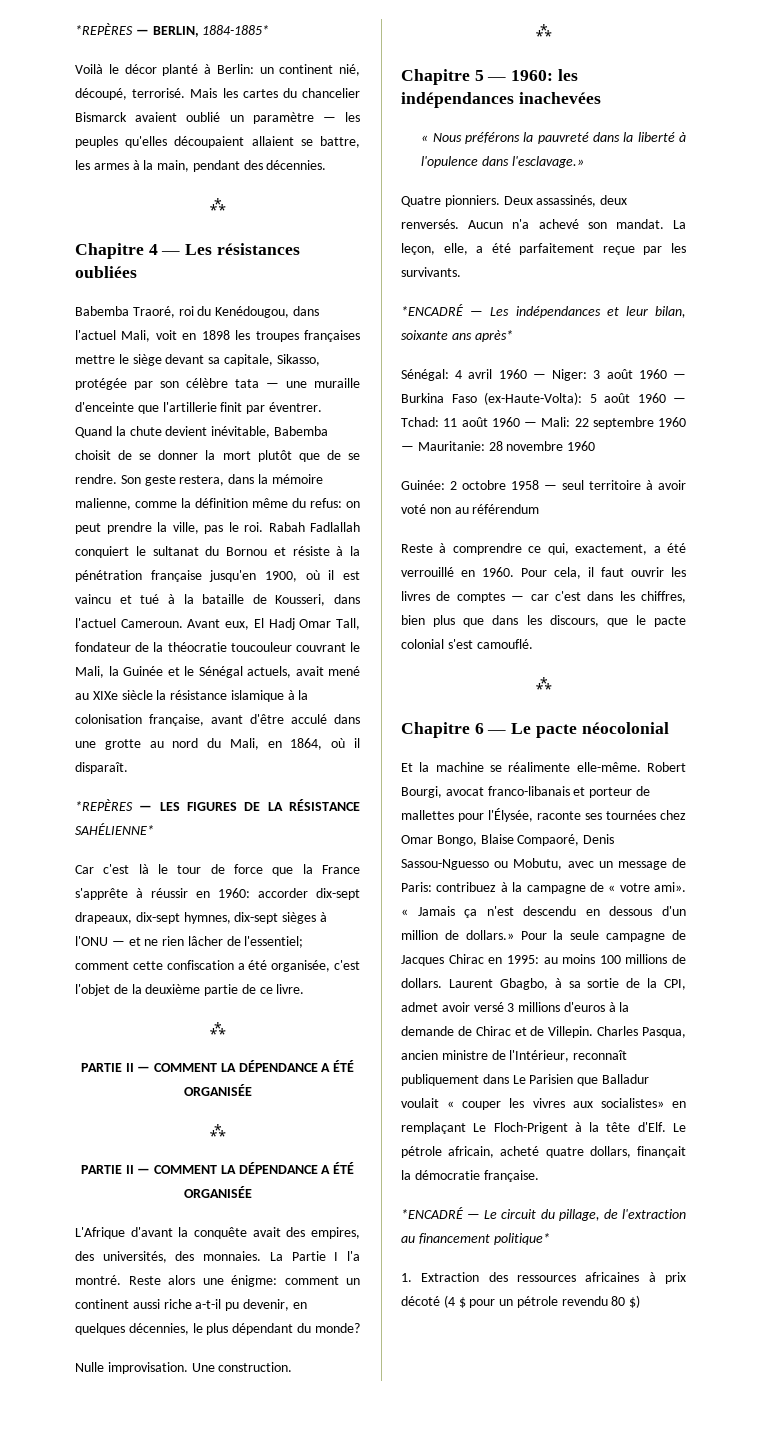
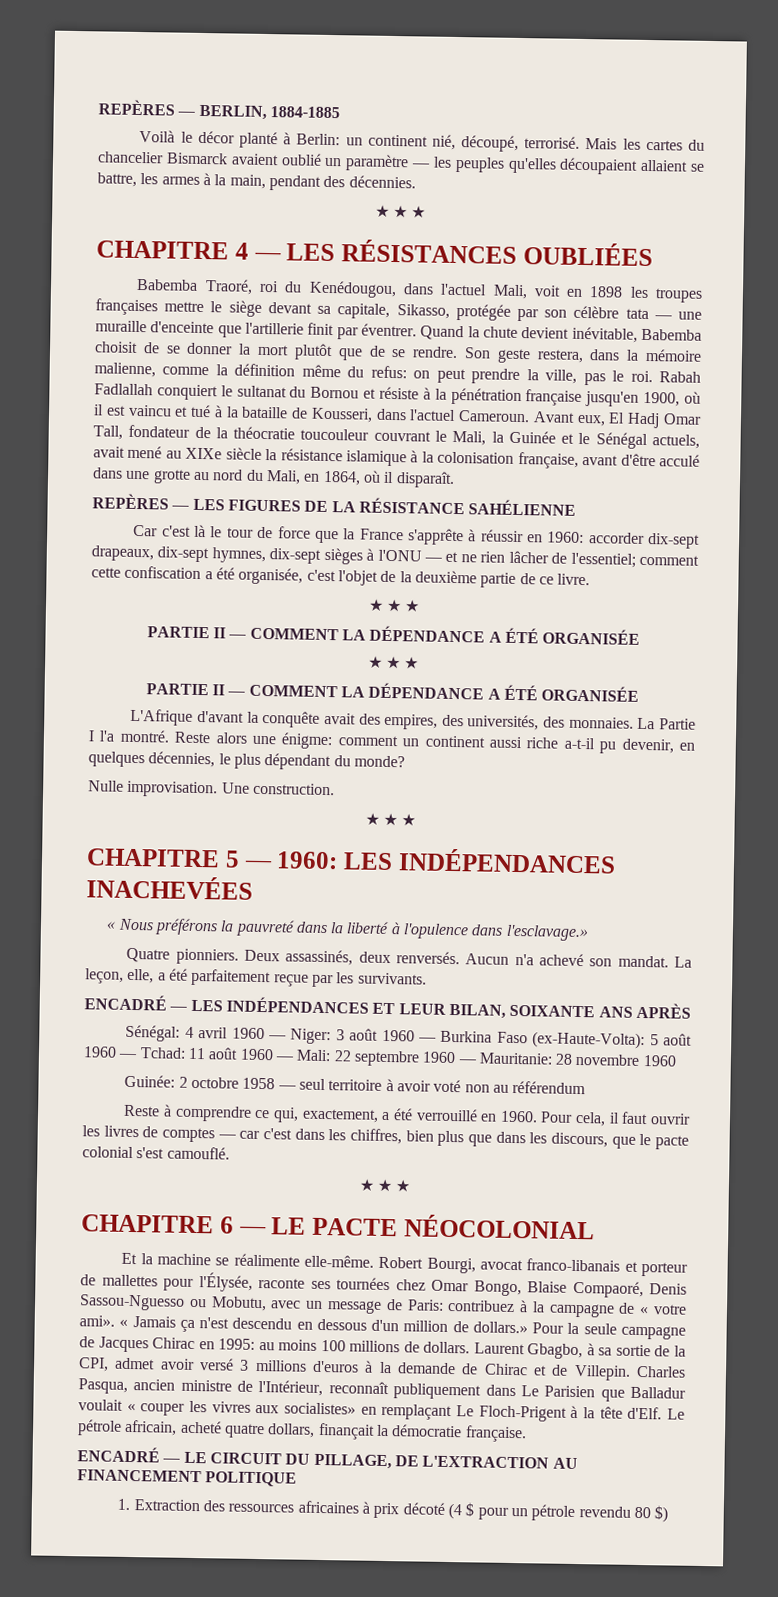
[75,23,133,35] *REPÈRES -> [98,99,175,116] REPÈRES
[202,25,270,35] 1884-1885* -> [269,106,340,119] 1884-1885
[209,198,226,211] [75,243,300,259] [75,266,137,278] ⁂ // Chapitre 4 — Les résistances oubliées -> [374,204,427,219] [96,239,653,267] ★ ★ ★ // CHAPITRE 4 — LES RÉSISTANCES OUBLIÉES
[75,799,133,811] *REPÈRES -> [92,493,169,510] REPÈRES
[75,823,154,835] SAHÉLIENNE* -> [468,499,577,516] SAHÉLIENNE
[209,1022,226,1035] [80,1060,355,1072] [183,1084,252,1096] [209,1124,226,1137] ⁂ // PARTIE II — COMMENT LA DÉPENDANCE A ÉTÉ ORGANISÉE // ⁂ -> [367,598,421,613] [146,625,641,645] [367,655,420,670] ★ ★ ★ // PARTIE II — COMMENT LA DÉPENDANCE A ÉTÉ ORGANISÉE // ★ ★ ★
[535,24,552,37] [401,69,578,85] [401,92,601,108] ⁂ // Chapitre 5 — 1960: les indépendances inachevées -> [364,812,417,827] [86,848,616,874] [86,875,253,900] ★ ★ ★ // CHAPITRE 5 — 1960: LES INDÉPENDANCES INACHEVÉES
[401,304,686,318] [401,330,513,342] *ENCADRÉ — Les indépendances et leur bilan, soixante ans après* -> [84,994,691,1019] ENCADRÉ — LES INDÉPENDANCES ET LEUR BILAN, SOIXANTE ANS APRÈS
[535,677,552,690] [401,722,669,738] ⁂ // Chapitre 6 — Le pacte néocolonial -> [358,1178,412,1193] [81,1214,595,1240] ★ ★ ★ // CHAPITRE 6 — LE PACTE NÉOCOLONIAL
[401,1207,686,1221] [401,1233,550,1245] *ENCADRÉ — Le circuit du pillage, de l'extraction au financement politique* -> [77,1446,578,1470] [77,1469,298,1487] ENCADRÉ — LE CIRCUIT DU PILLAGE, DE L'EXTRACTION AU FINANCEMENT POLITIQUE

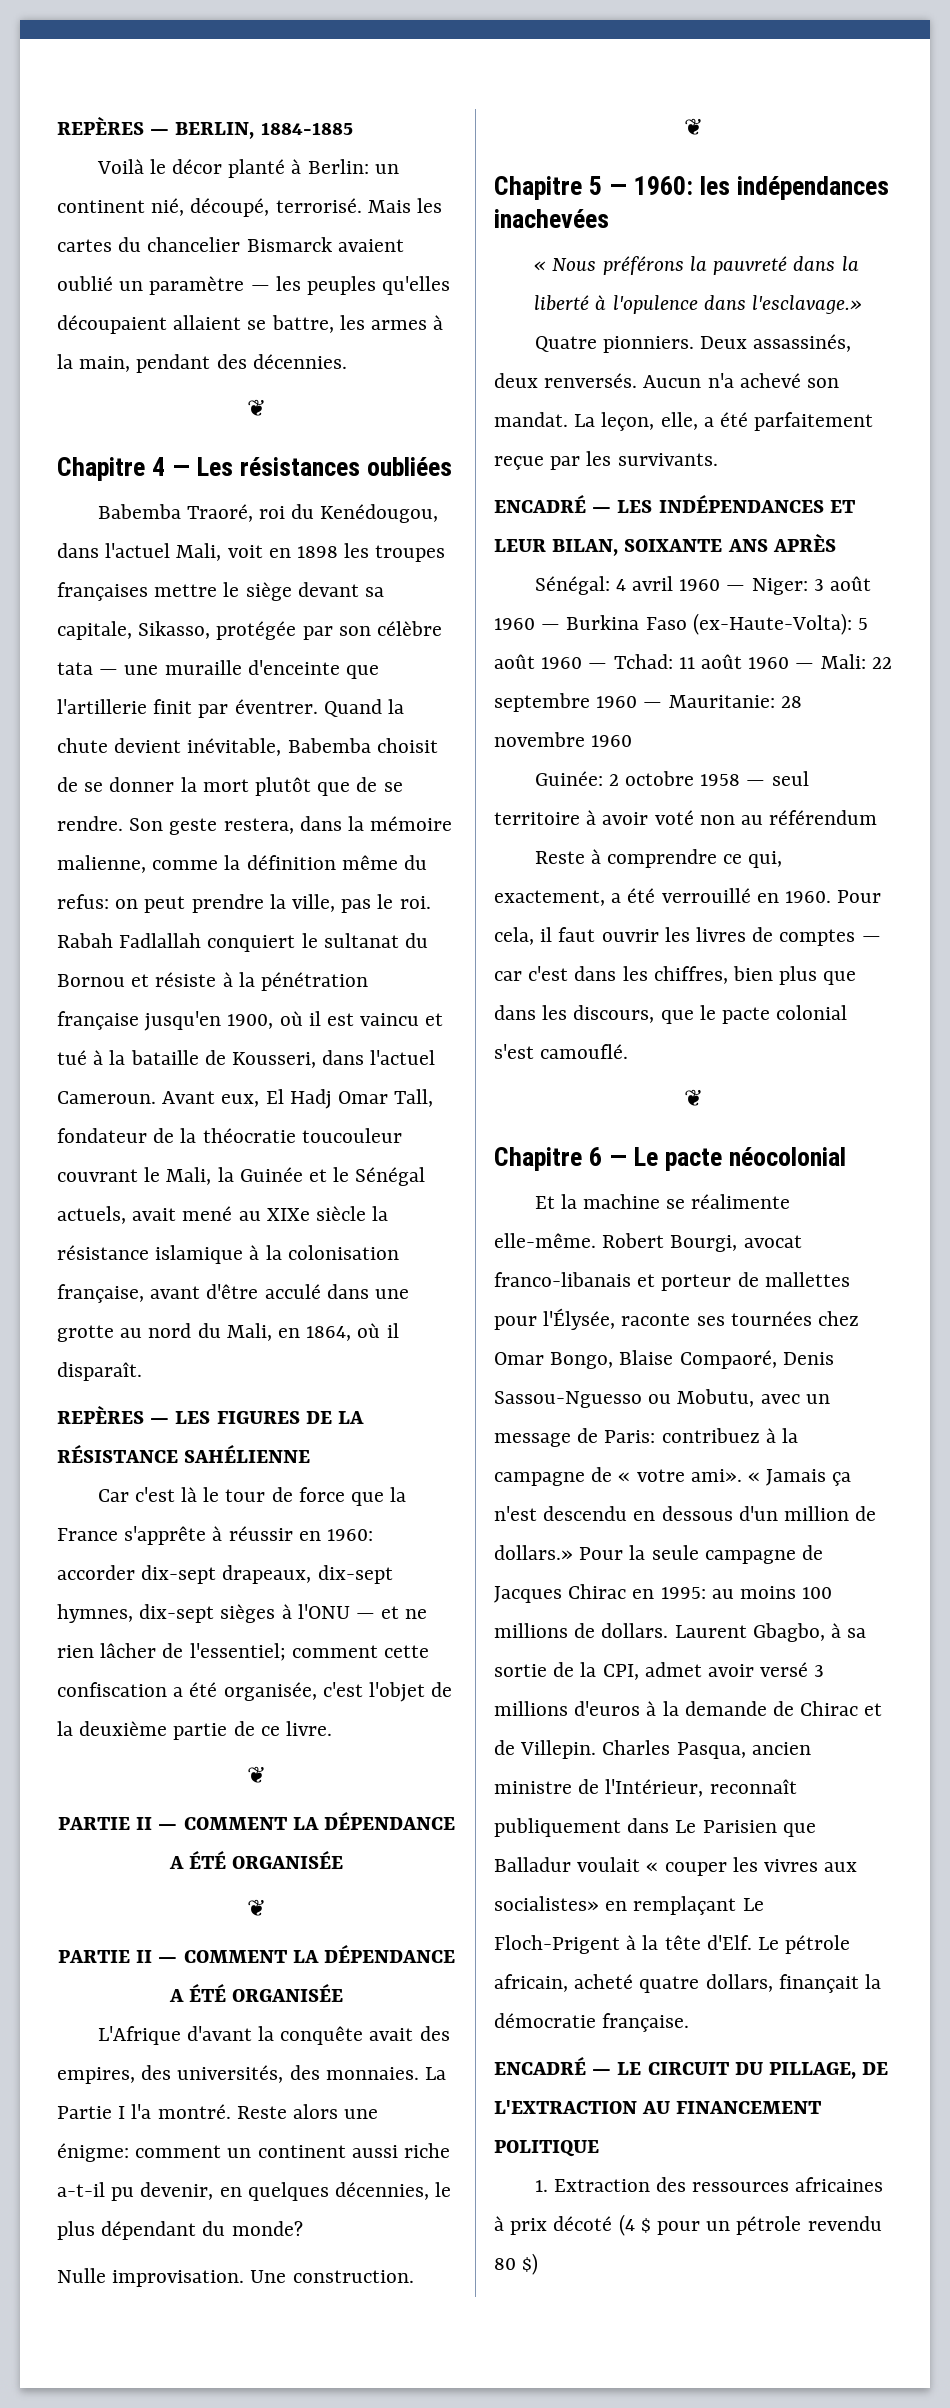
[374,204,427,219] [96,239,653,267] ★ ★ ★ // CHAPITRE 4 — LES RÉSISTANCES OUBLIÉES -> [247,399,266,416] [57,457,453,481] ❦ // Chapitre 4 — Les résistances oubliées
[367,598,421,613] [146,625,641,645] [367,655,420,670] ★ ★ ★ // PARTIE II — COMMENT LA DÉPENDANCE A ÉTÉ ORGANISÉE // ★ ★ ★ -> [247,1766,266,1783] [57,1812,456,1830] [168,1851,344,1869] [247,1899,266,1916] ❦ // PARTIE II — COMMENT LA DÉPENDANCE A ÉTÉ ORGANISÉE // ❦
[364,812,417,827] [86,848,616,874] [86,875,253,900] ★ ★ ★ // CHAPITRE 5 — 1960: LES INDÉPENDANCES INACHEVÉES -> [684,118,703,135] [494,176,890,200] [494,209,609,228] ❦ // Chapitre 5 — 1960: les indépendances inachevées
[358,1178,412,1193] [81,1214,595,1240] ★ ★ ★ // CHAPITRE 6 — LE PACTE NÉOCOLONIAL -> [684,1089,703,1106] [494,1147,847,1171] ❦ // Chapitre 6 — Le pacte néocolonial

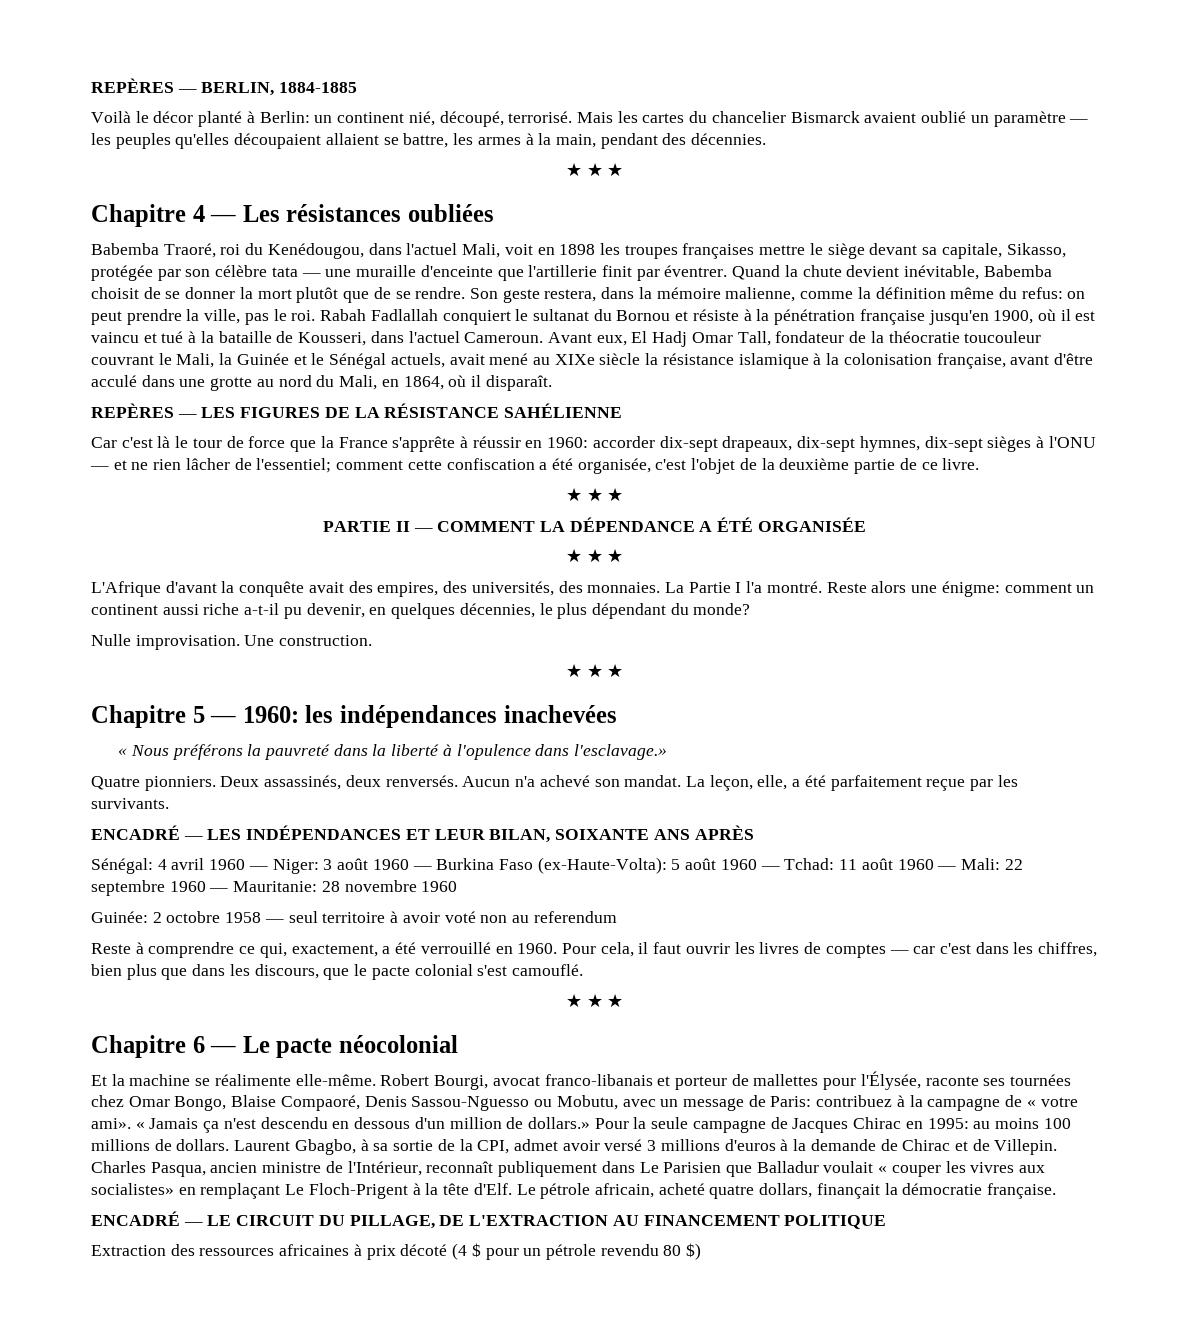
[247,399,266,416] ❦ -> [565,162,624,177] ★ ★ ★
[247,1766,266,1783] [57,1812,456,1830] [168,1851,344,1869] [247,1899,266,1916] [57,1945,456,1963] [168,1984,344,2002] ❦ // PARTIE II — COMMENT LA DÉPENDANCE A ÉTÉ ORGANISÉE // ❦ // PARTIE II — COMMENT LA DÉPENDANCE A ÉTÉ ORGANISÉE -> [565,487,624,502] [323,517,866,532] [565,548,624,563] ★ ★ ★ // PARTIE II — COMMENT LA DÉPENDANCE A ÉTÉ ORGANISÉE // ★ ★ ★
[684,118,703,135] ❦ -> [565,663,624,678] ★ ★ ★
[769,810,878,825] référendum -> [533,911,617,923] referendum
[684,1089,703,1106] ❦ -> [565,993,624,1008] ★ ★ ★
[534,2180,548,2192] 1. -> (887, 1222) none

